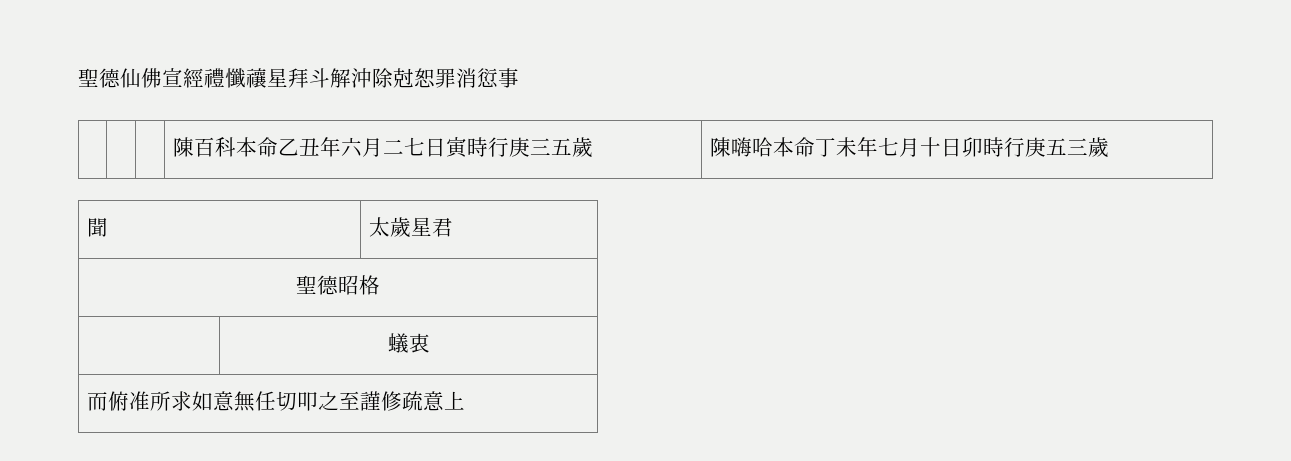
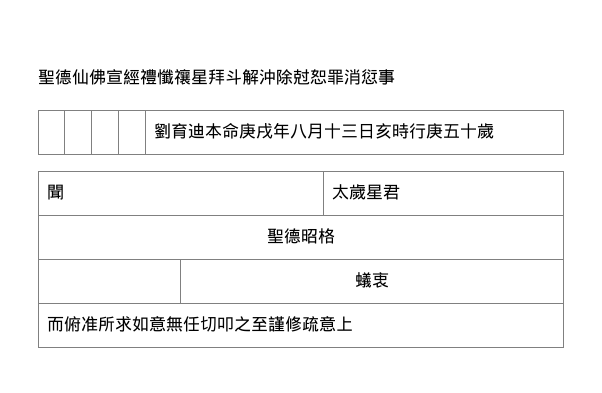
[173,137,594,158] [710,137,984,157] 陳百科本命乙丑年六月二七日寅時行庚三五歲 | 陳嗨哈本命丁未年七月十日卯 -> [154,122,393,139] | 劉育迪本命庚戌年八月十三日亥
[1067,138,1089,155] 三 -> [460,123,478,139] 十

